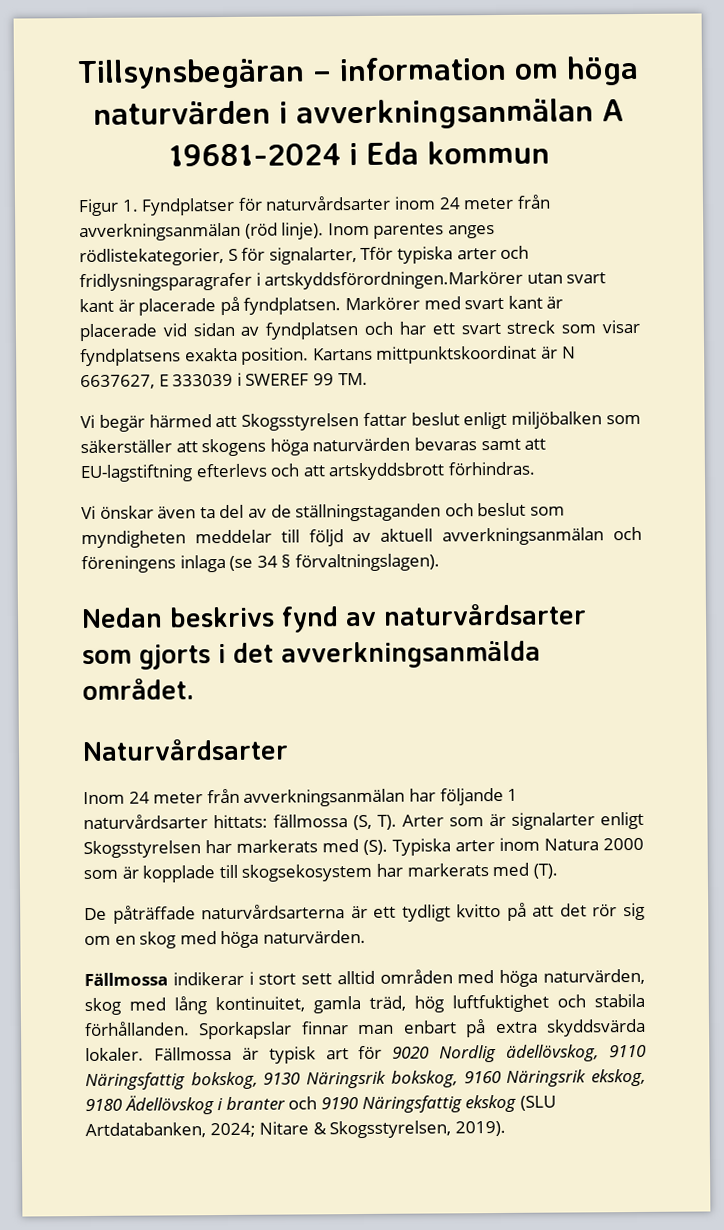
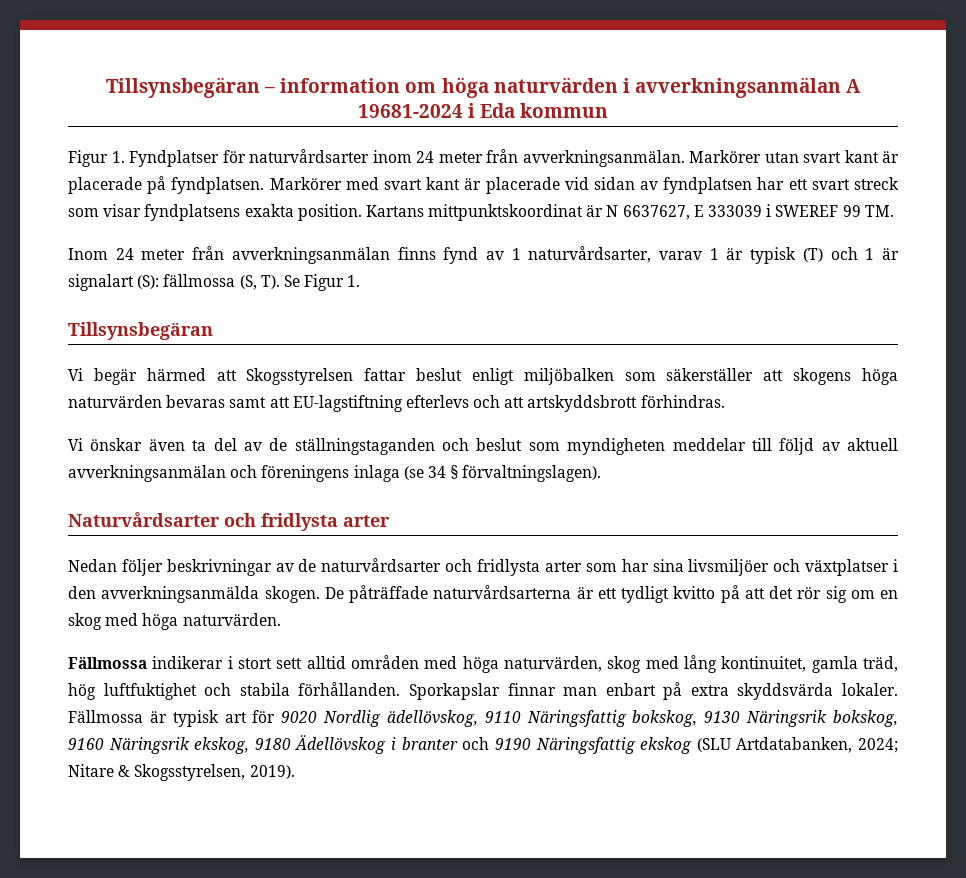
[79,222,495,242] [79,245,530,267] [79,270,524,292] avverkningsanmälan (röd linje). Inom parentes anges rödlistekategorier, S för signalarter, Tför typiska arter och fridlysningsparagrafer i artskyddsförordningen.Markörer -> [522,150,761,167] avverkningsanmälan. Markörer
[364,321,394,335] och -> (753, 185) none
(368, 379) none -> [68,246,900,264] [68,274,361,291] [68,322,213,340] // Inom 24 meter från avverkningsanmälan finns fynd av 1 naturvårdsarter, varav 1 är typisk (T) och 1 är signalart (S): fällmossa (S, T). Se Figur 1. // Tillsynsbegäran
[81,603,587,633] [82,640,541,670] [82,678,194,701] [82,738,289,762] [83,787,519,807] [83,811,644,831] [83,837,644,859] [83,862,558,883] Nedan beskrivs fynd av naturvårdsarter som gjorts i det avverkningsanmälda området. // Naturvårdsarter // Inom 24 meter från avverkningsanmälan har följande 1 naturvårdsarter hittats: fällmossa (S, T). Arter som är signalarter enligt Skogsstyrelsen har markerats med (S). Typiska arter inom Natura 2000 som är kopplade till skogsekosystem har markerats med (T). // -> [68,512,390,531] [68,558,899,576] [68,586,320,603] Naturvårdsarter och fridlysta arter // Nedan följer beskrivningar av de naturvårdsarter och fridlysta arter som har sina livsmiljöer och växtplatser i den avverkningsanmälda skogen.

